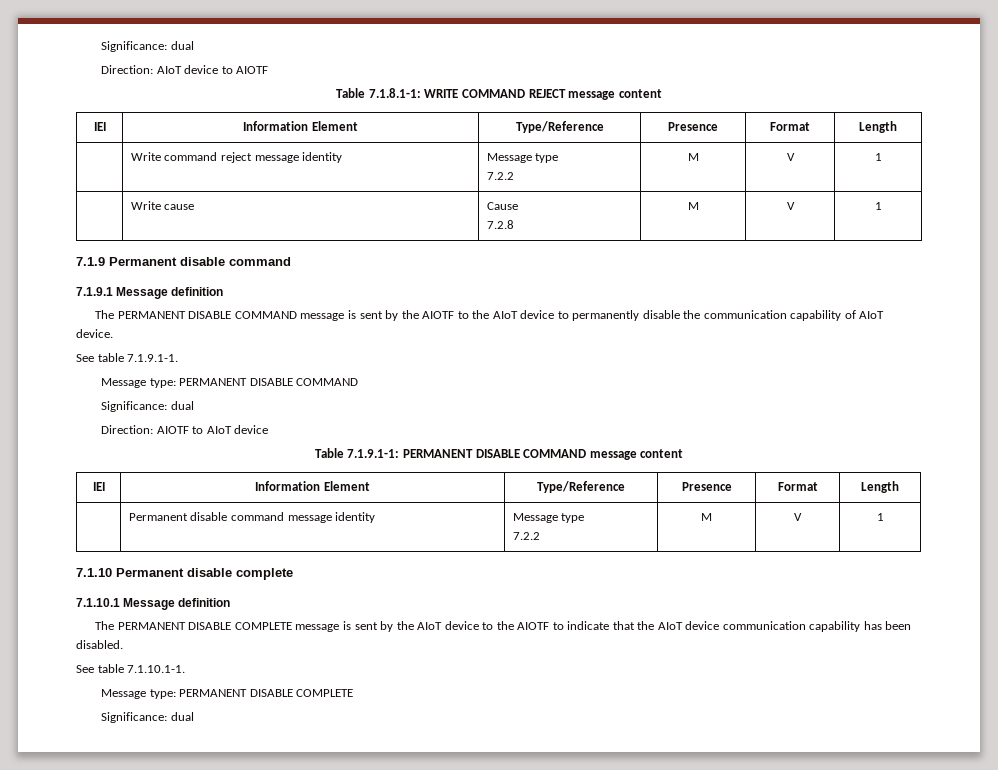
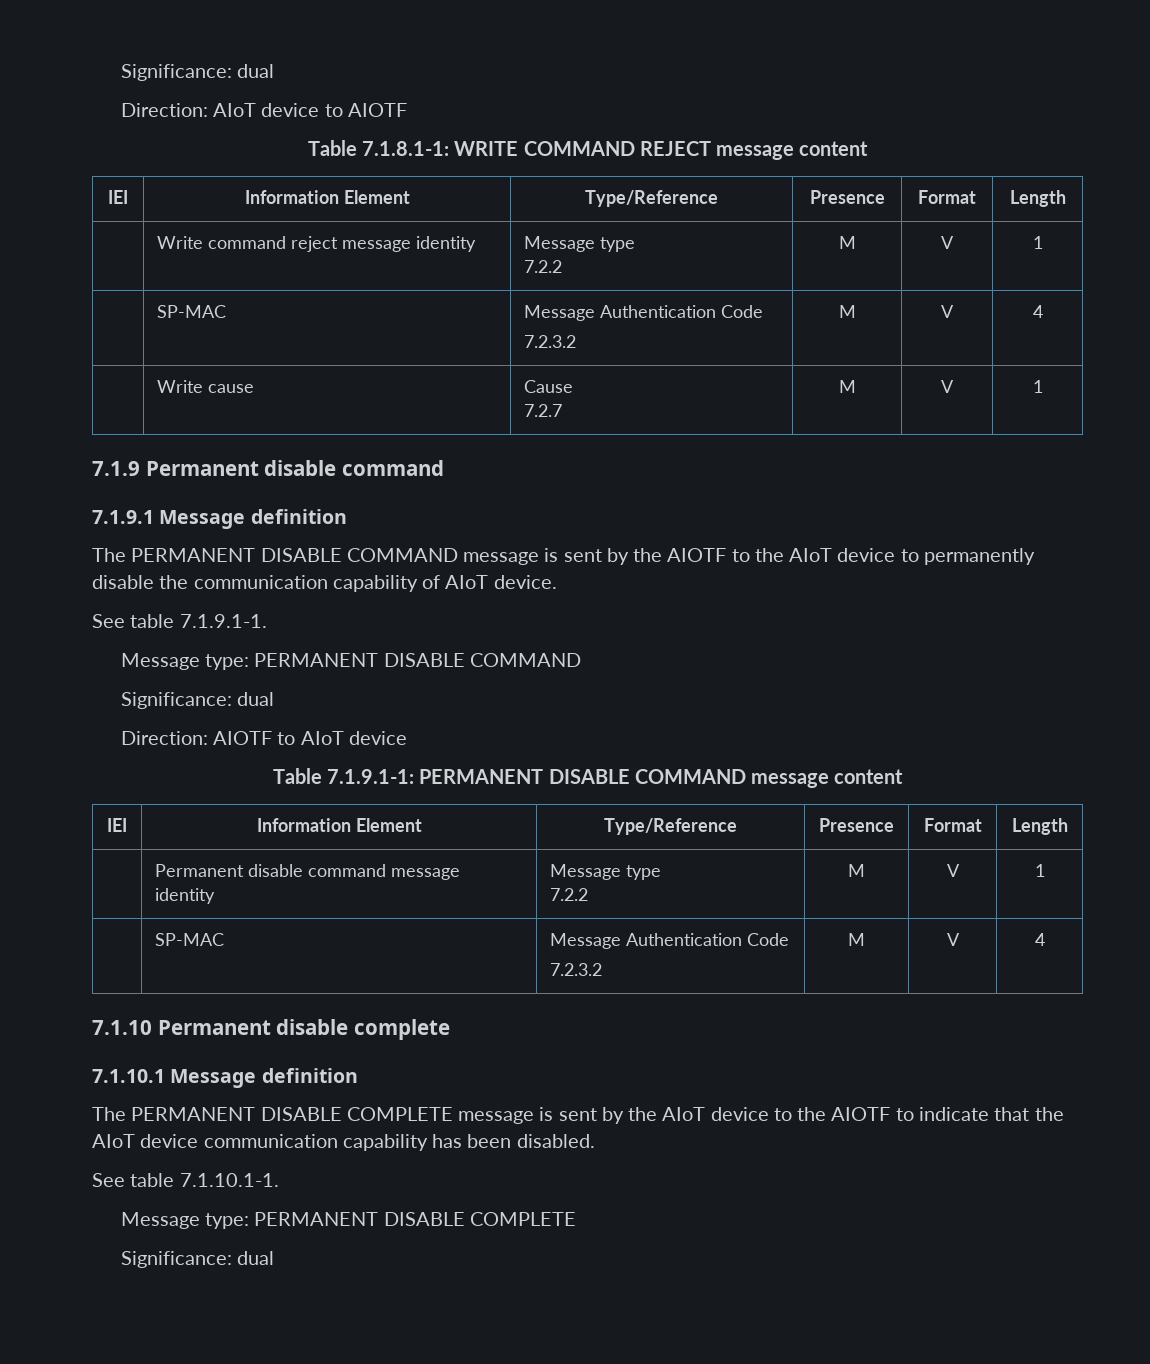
(882, 157) none -> [157,305,227,318] [524,305,764,321] [524,335,577,348] [838,305,856,318] [941,305,955,318] [1032,305,1043,318] // | SP-MAC | Message Authentication Code // 7.2.3.2 | M | V | 4
[486,220,514,229] 7.2.8 -> [524,404,563,417] 7.2.7
(884, 517) none -> [155,933,225,946] [550,933,790,949] [550,963,603,976] [848,933,866,946] [946,933,960,946] [1034,933,1045,946] // | SP-MAC | Message Authentication Code // 7.2.3.2 | M | V | 4

